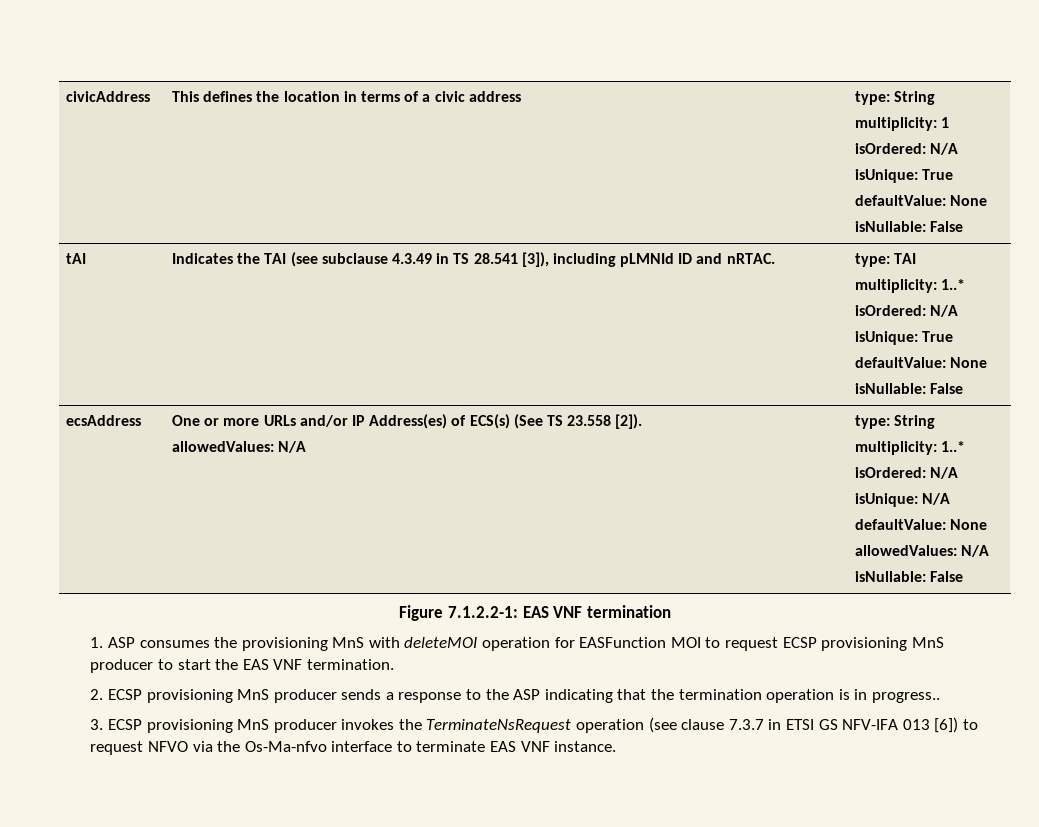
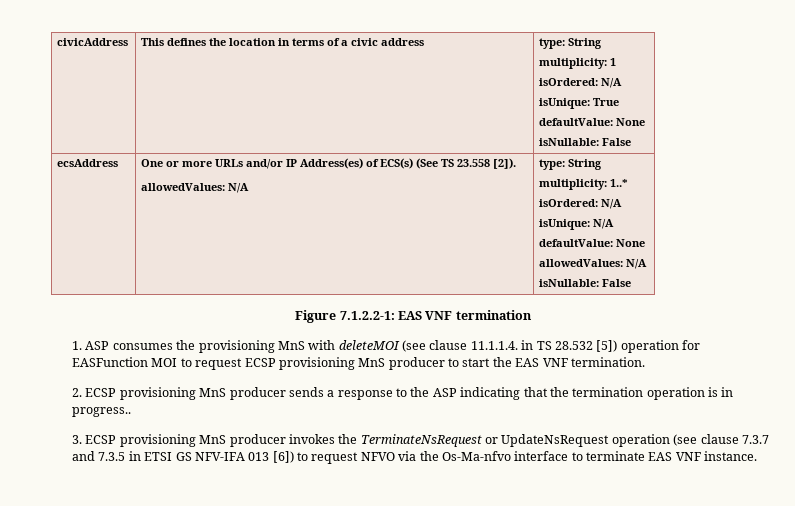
[66,253,87,264] [172,252,775,267] [855,253,917,267] [855,279,966,293] [855,305,959,317] [855,331,954,345] [855,357,988,368] [855,383,964,394] // tAI | Indicates the TAI (see subclause 4.3.49 in TS 28.541 [3]), including pLMNId ID and nRTAC. | type: TAI // multiplicity: 1..* // isOrdered: N/A // isUnique: True // defaultValue: None // isNullable: False -> (632, 142) none
(478, 642) none -> [402,340,618,352] (see clause 11.1.1.4. in TS 28.532 [5])
(572, 726) none -> [485,434,610,447] or UpdateNsRequest
(764, 724) none -> [72,451,126,461] and 7.3.5

